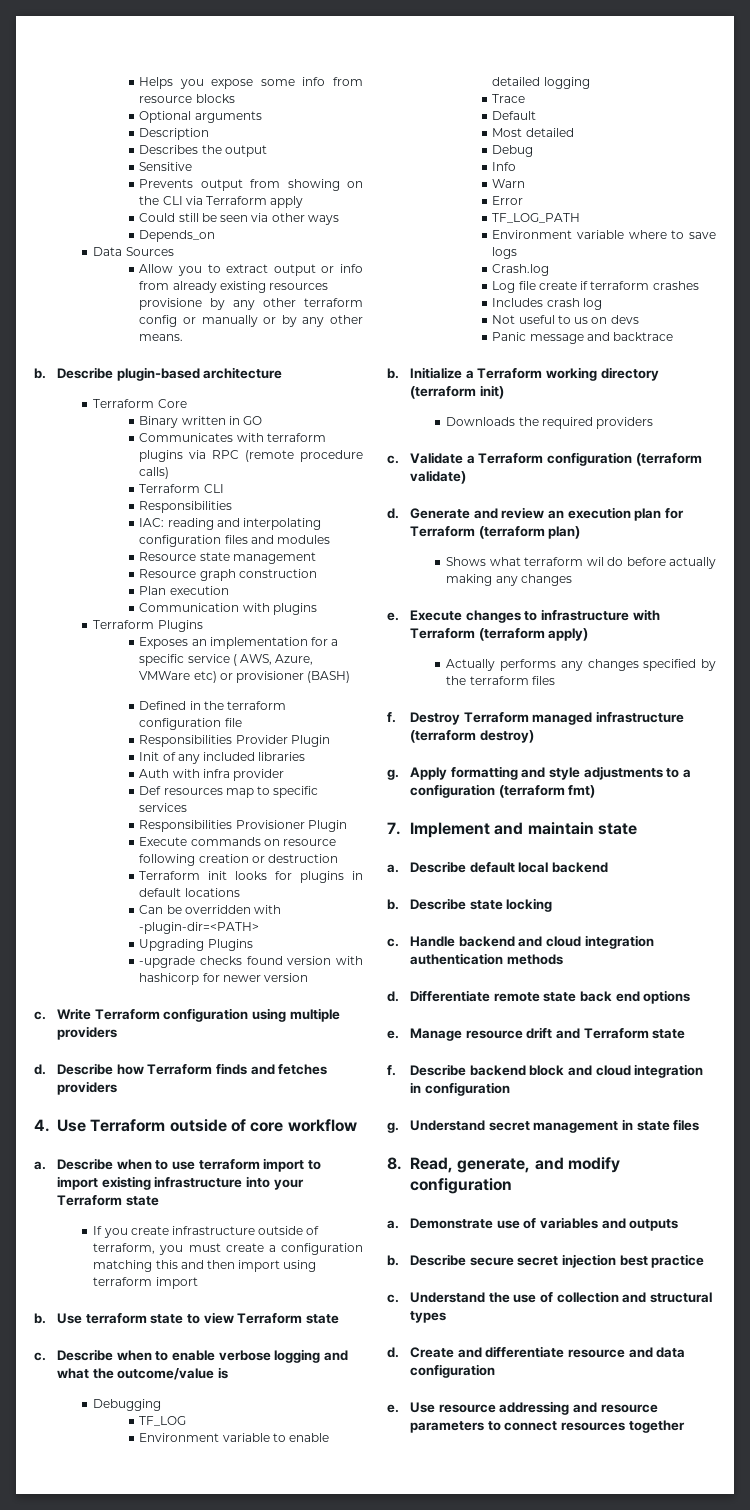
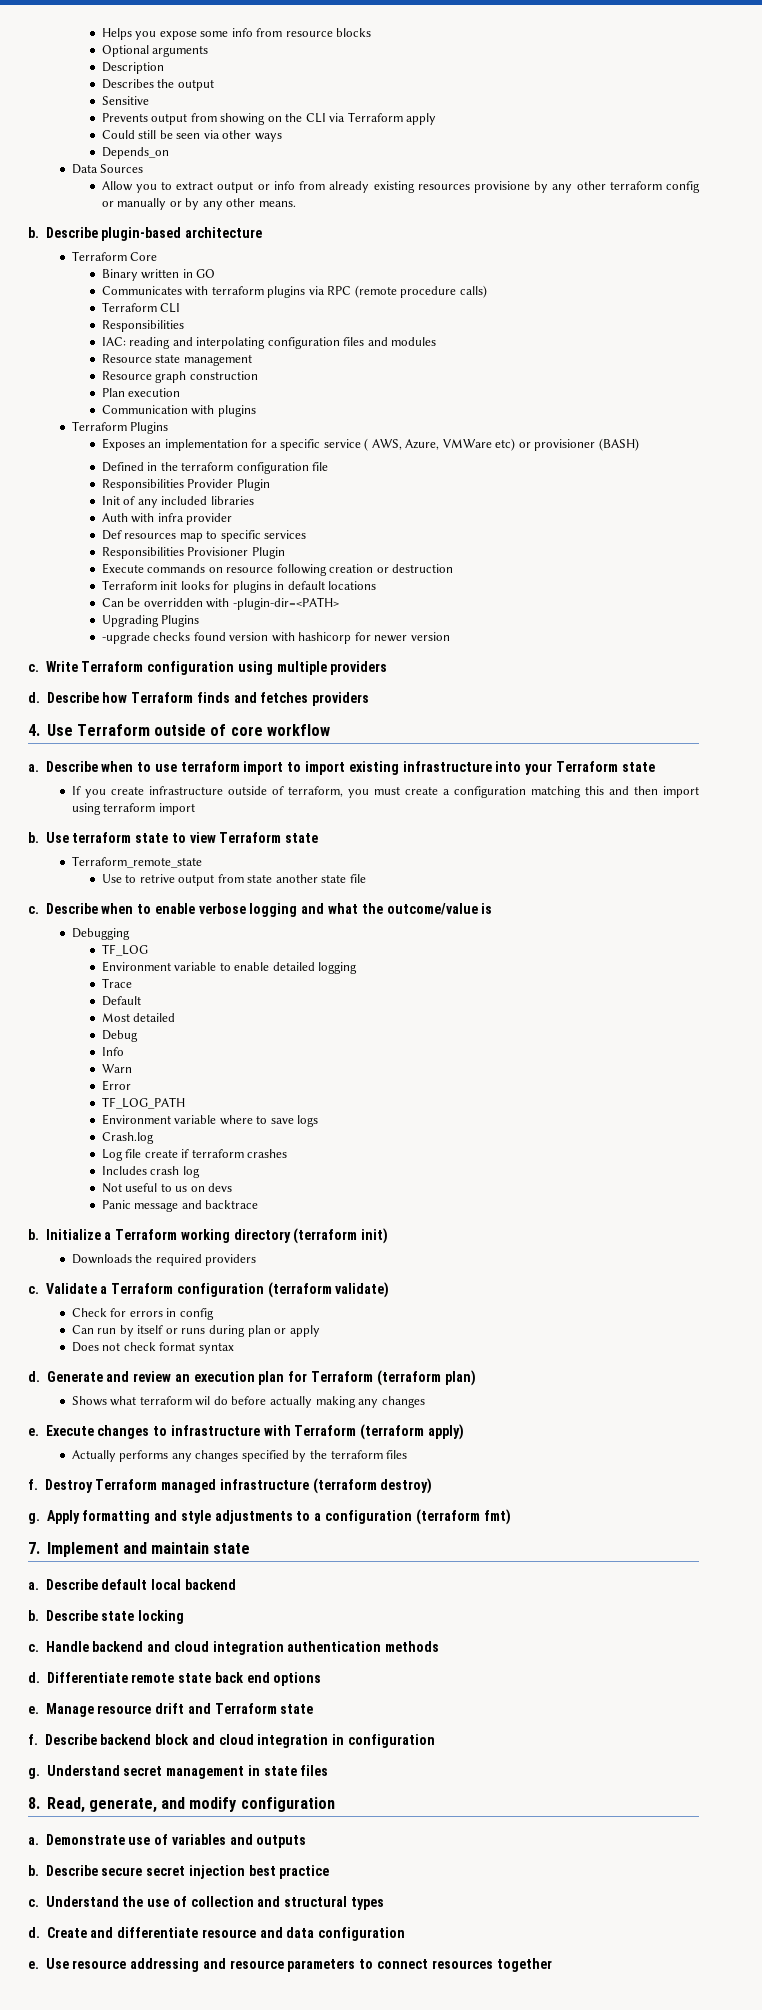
(339, 1319) none -> [71,856,202,868] [101,874,366,886] // Terraform_remote_state // Use to retrive output from state another state file
(467, 477) none -> [71,1308,214,1320] [71,1325,320,1337] [71,1342,234,1354] // Check for errors in config // Can run by itself or runs during plan or apply // Does not check format syntax

